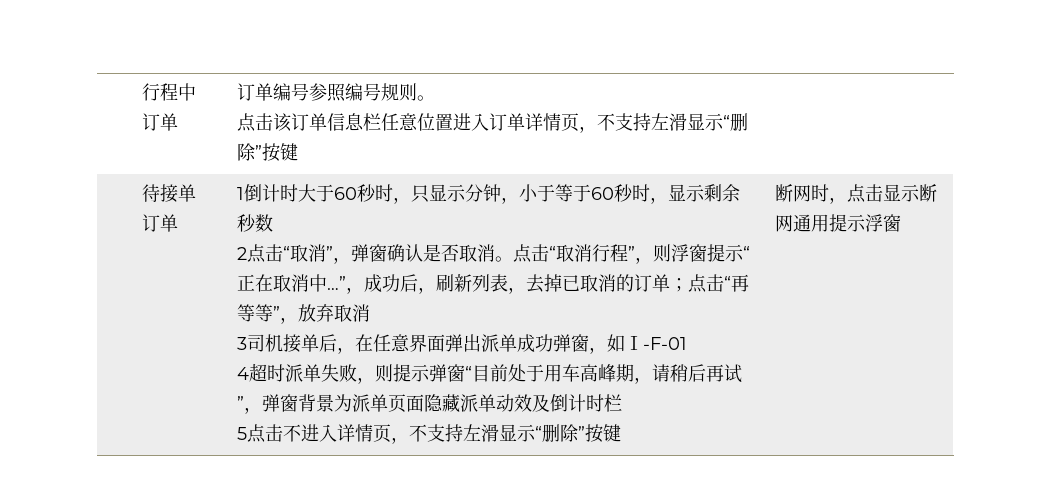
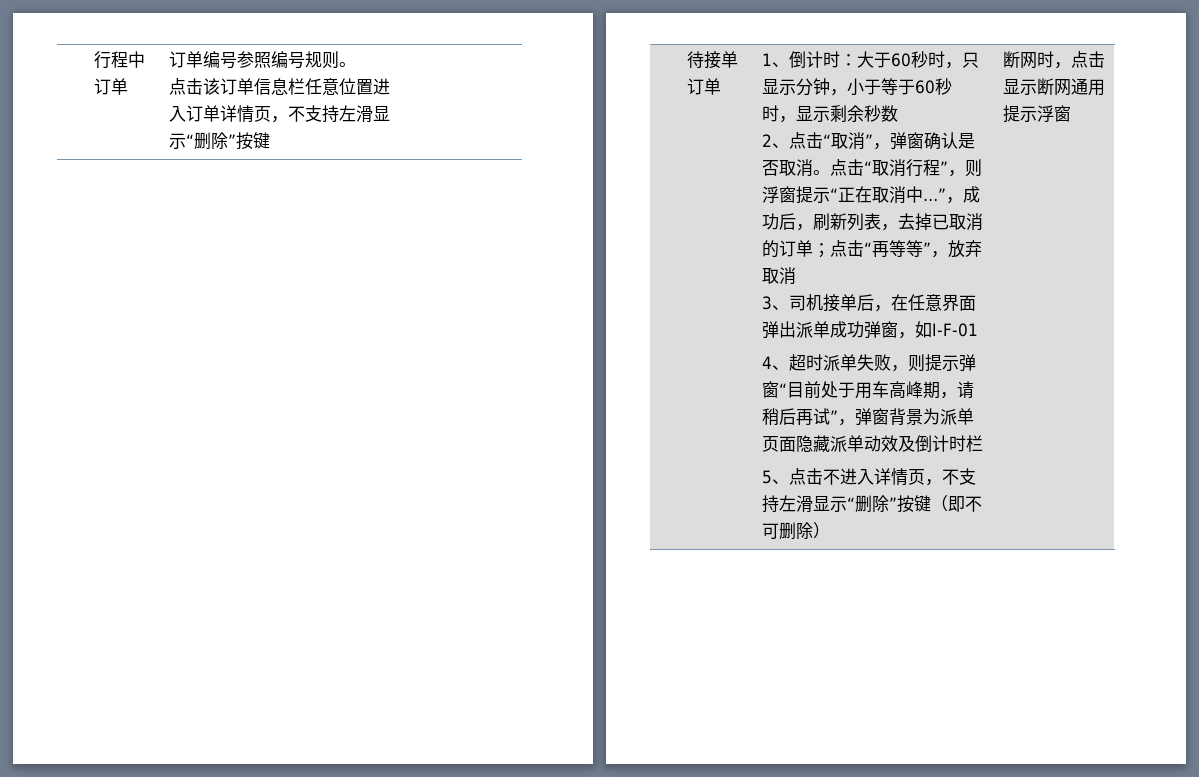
[244,184,299,202] 倒计时 -> [771,51,857,68] 、倒计时：
(248, 253) none -> [771,143,789,148] 、
(248, 343) none -> [771,305,789,310] 、
(250, 373) none -> [771,365,789,370] 、
(248, 433) none -> [771,479,789,484] 、
(622, 433) none -> [930,495,982,512] [761,522,830,540] （即不可删除）

